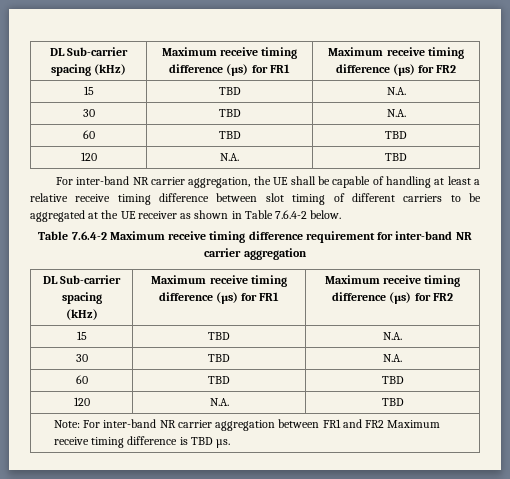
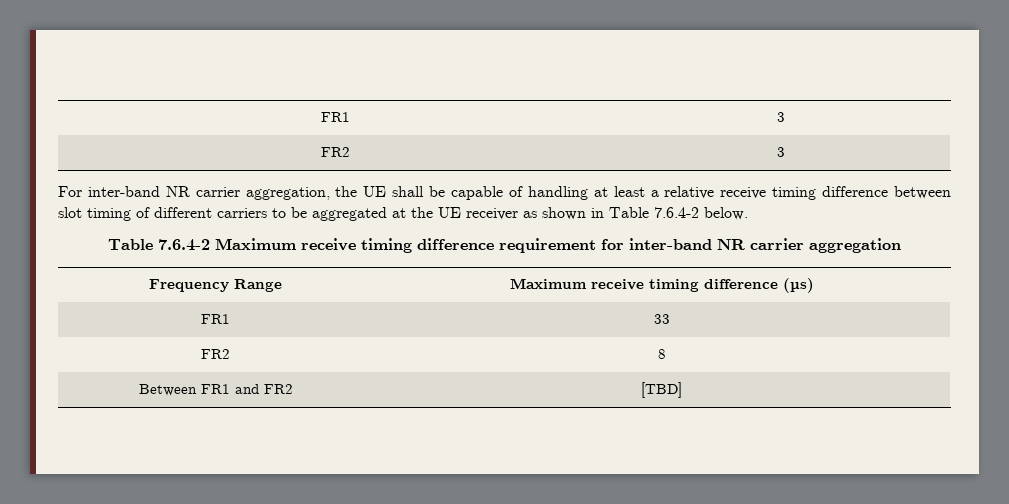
[49,47,129,56] [50,64,127,76] [161,47,298,59] [169,64,290,76] [328,47,464,59] [335,64,457,76] [83,86,94,95] [218,87,241,95] [386,87,406,95] [82,109,95,117] [218,109,241,117] [386,109,406,117] [82,130,95,139] [218,131,241,139] [385,131,407,139] [80,152,97,161] [220,153,239,161] [385,153,407,161] DL Sub-carrier spacing (kHz) | Maximum receive timing difference (µs) for FR1 | Maximum receive timing difference (µs) for FR2 // 15 | TBD | N.A. // 30 | TBD | N.A. // 60 | TBD | TBD // 120 | N.A. | TBD -> [320,112,350,122] [777,112,785,122] [320,147,350,157] [777,147,785,157] FR1 | 3 // FR2 | 3
[42,275,122,284] [61,292,102,304] [65,309,98,320] [151,275,287,287] [158,292,280,304] [324,275,461,287] [332,292,453,304] [76,331,87,340] [208,332,230,340] [383,332,402,340] [75,354,88,362] [208,354,230,362] [383,354,402,362] [75,375,88,384] [208,376,230,384] [381,376,404,384] [73,397,90,406] [209,398,229,406] [381,398,404,406] [53,419,441,431] [53,436,231,448] DL Sub-carrier spacing // (kHz) | Maximum receive timing difference (µs) for FR1 | Maximum receive timing difference (µs) for FR2 // 15 | TBD | N.A. // 30 | TBD | N.A. // 60 | TBD | TBD // 120 | N.A. | TBD // Note: For inter-band NR carrier aggregation between FR1 and FR2 Maximum receive timing difference is TBD µs. -> [149,279,282,292] [509,278,814,293] [201,314,230,324] [653,314,670,324] [201,349,230,359] [657,349,666,359] [138,384,293,396] [641,382,682,398] Frequency Range | Maximum receive timing difference (µs) // FR1 | 33 // FR2 | 8 // Between FR1 and FR2 | [TBD]

